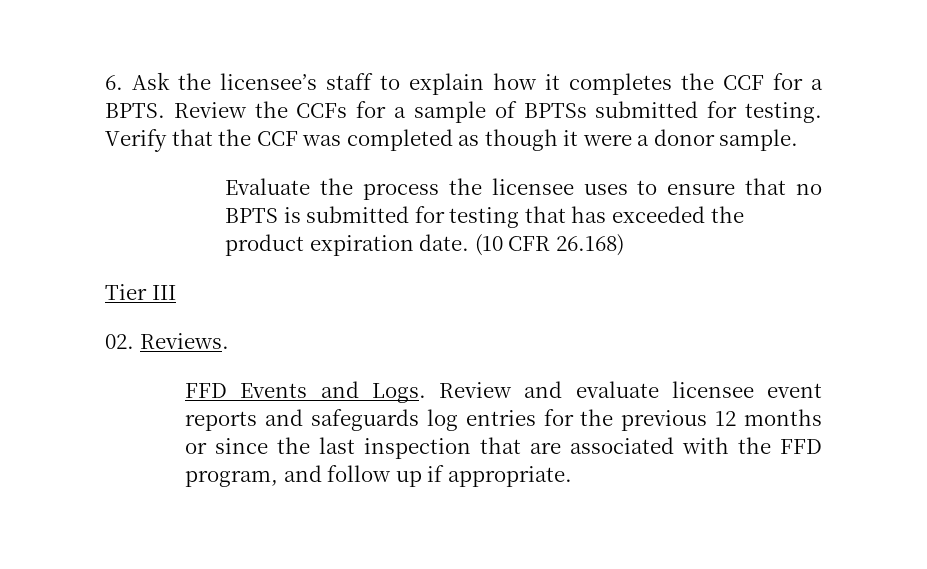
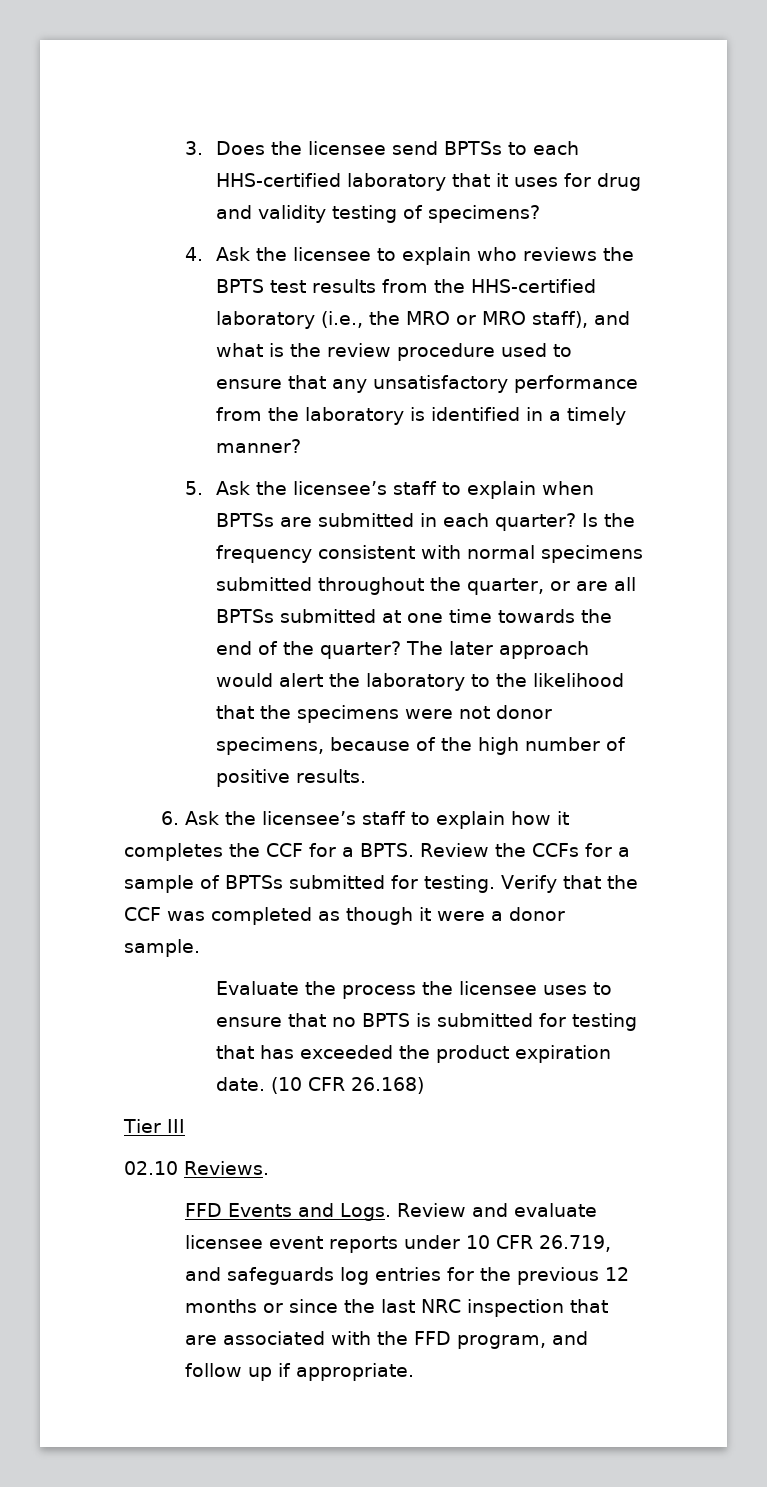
(105, 82) none -> [185,141,579,155] [215,173,641,191] [215,205,540,223] [185,247,634,265] [215,279,596,293] [215,311,630,329] [215,343,572,361] [215,375,638,393] [215,407,626,425] [215,439,301,453] [185,481,594,499] [215,513,635,531] [215,545,643,563] [215,577,636,595] [215,609,612,623] [215,641,589,659] [215,673,624,691] [215,705,552,723] [215,737,626,755] [215,769,366,787] 3. Does the licensee send BPTSs to each HHS-certified laboratory that it uses for drug and validity testing of specimens? // 4. Ask the licensee to explain who reviews the BPTS test results from the HHS-certified laboratory (i.e., the MRO or MRO staff), and what is the review procedure used to ensure that any unsatisfactory performance from the laboratory is identified in a timely manner? // 5. Ask the licensee’s staff to explain when BPTSs are submitted in each quarter? Is the frequency consistent with normal specimens submitted throughout the quarter, or are all BPTSs submitted at one time towards the end of the quarter? The later approach would alert the laboratory to the likelihood that the specimens were not donor specimens, because of the high number of positive results. //
[105,334,134,349] 02. -> [124,1161,178,1175] 02.10
(258, 421) none -> [404,1235,612,1252] under 10 CFR 26.719,
(356, 445) none -> [421,1299,462,1313] NRC

